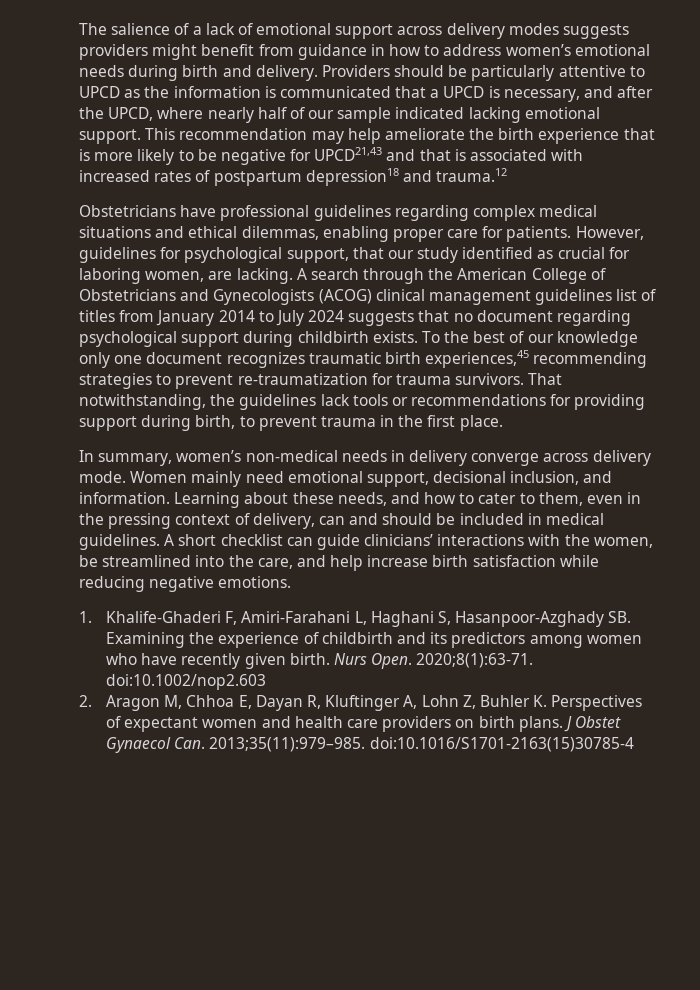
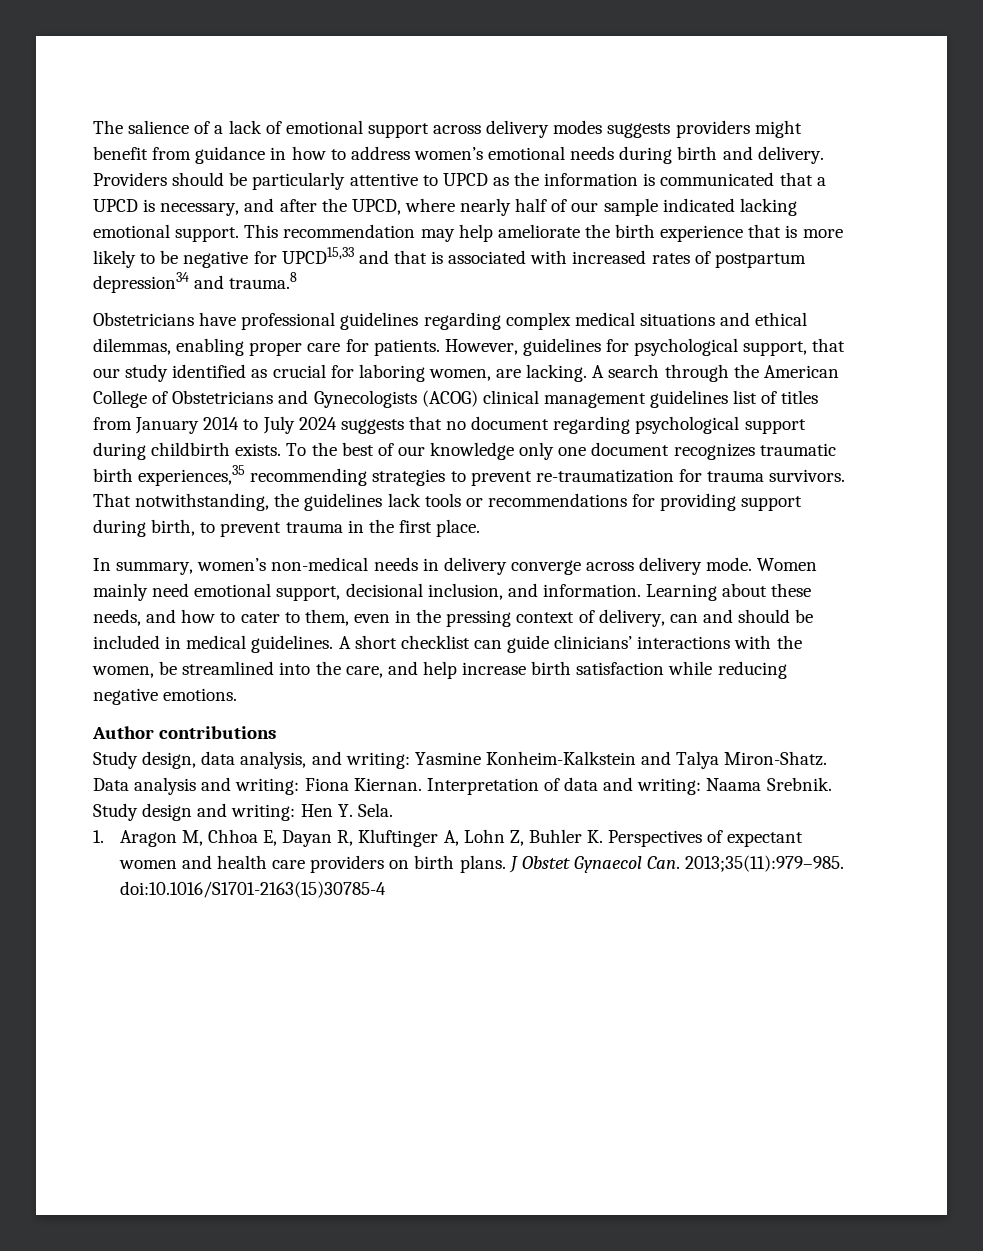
[314,147,383,161] UPCD21,43 -> [281,247,354,264] UPCD15,33
[305,168,508,186] depression18 and trauma.12 -> [93,272,298,293] depression34 and trauma.8
[425,350,530,368] experiences,45 -> [138,465,246,486] experiences,35
[79,611,632,627] [106,632,642,648] [106,653,534,669] [106,674,267,690] [79,695,92,707] 1. Khalife‐Ghaderi F, Amiri‐Farahani L, Haghani S, Hasanpoor‐Azghady SB. Examining the experience of childbirth and its predictors among women who have recently given birth. Nurs Open. 2020;8(1):63-71. doi:10.1002/nop2.603 // 2. -> [92,726,277,739] [93,751,828,769] [93,777,832,795] [93,803,393,821] [93,830,104,843] Author contributions // Study design, data analysis, and writing: Yasmine Konheim-Kalkstein and Talya Miron-Shatz. Data analysis and writing: Fiona Kiernan. Interpretation of data and writing: Naama Srebnik. Study design and writing: Hen Y. Sela. // 1.

